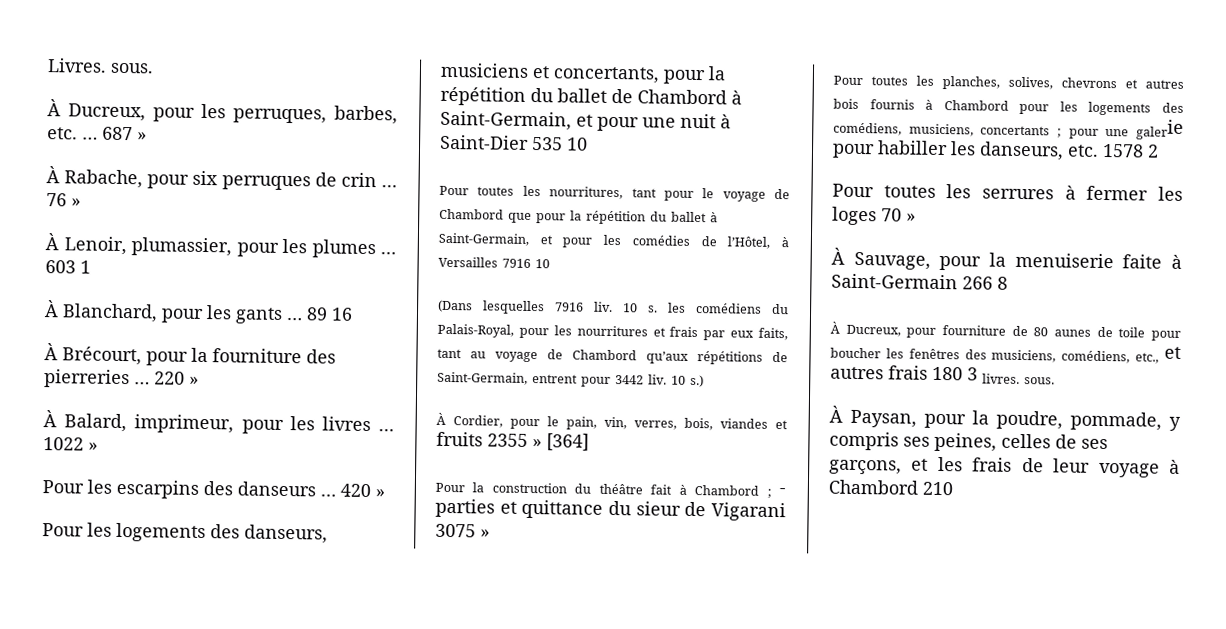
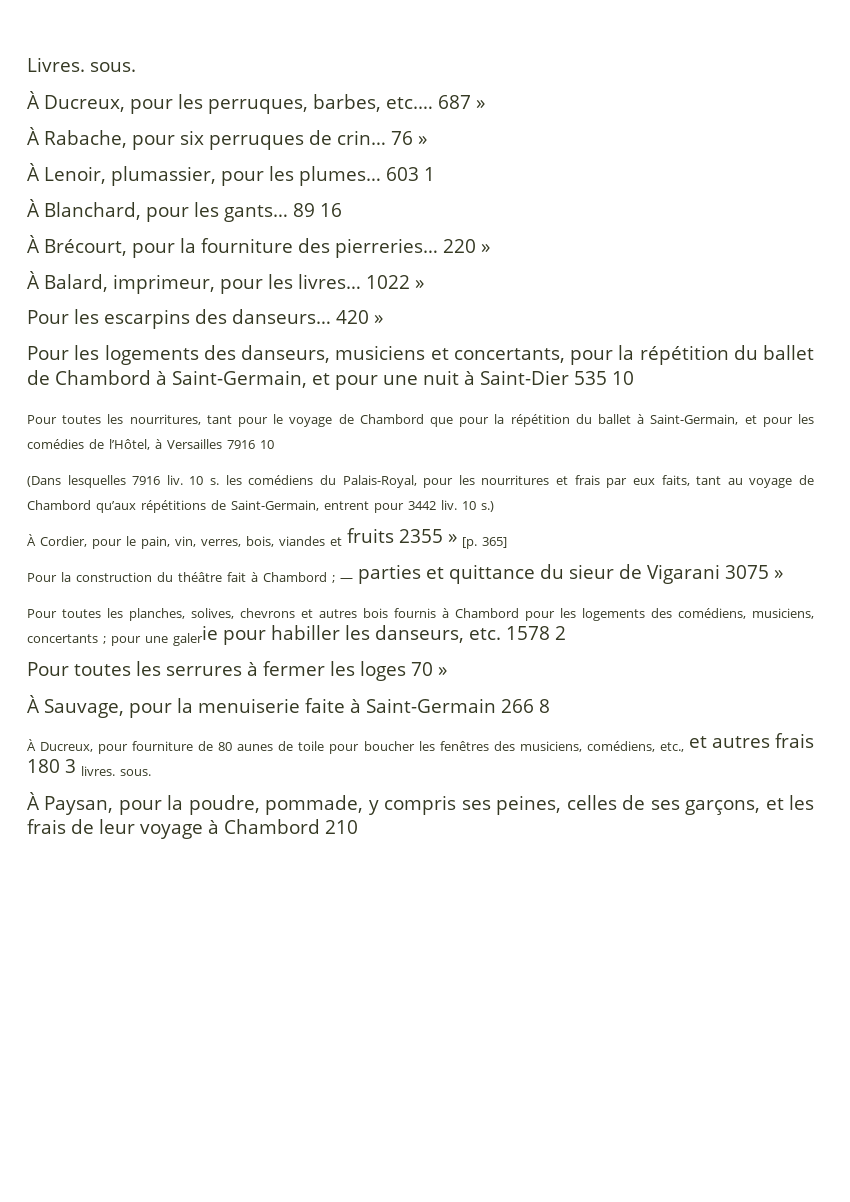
[47,127,98,140] etc. … -> [386,97,433,109] etc.…
[340,172,398,188] crin … -> [337,130,386,145] crin…
[311,239,396,259] plumes … -> [299,166,381,186] plumes…
[235,307,302,324] gants … -> [224,205,288,222] gants…
[44,369,150,389] pierreries … -> [335,238,438,258] pierreries…
[321,416,394,432] livres … -> [298,274,361,289] livres…
[237,481,336,497] danseurs … -> [232,309,331,324] danseurs…
[546,433,589,451] [364] -> [462,537,507,549] [p. 365]
[779,488,786,494] - -> [340,578,353,582] —

